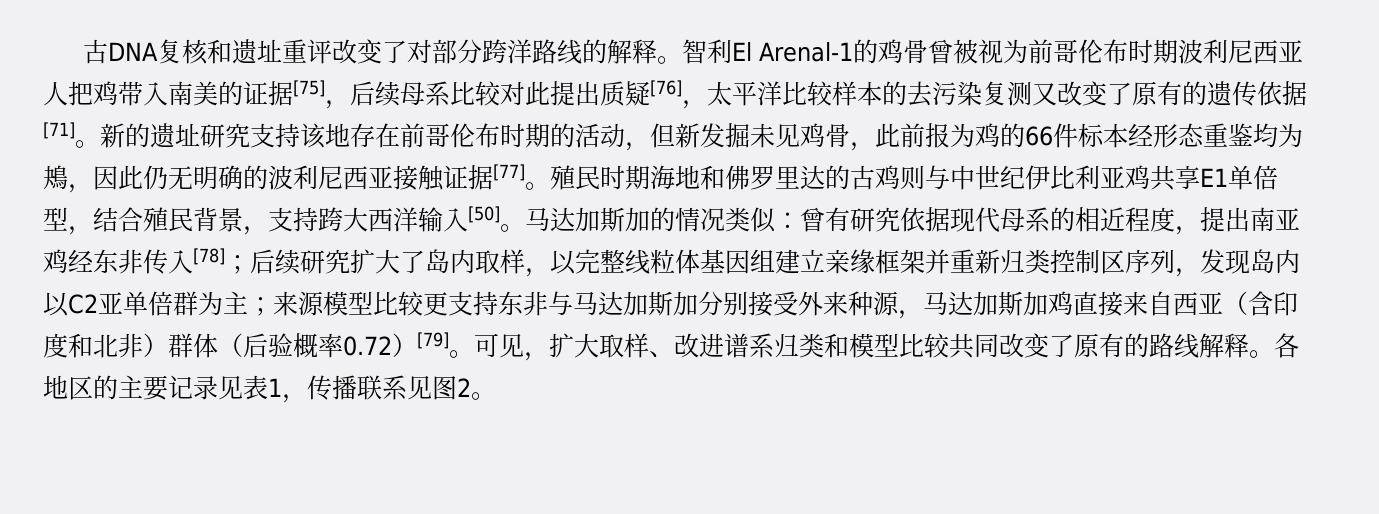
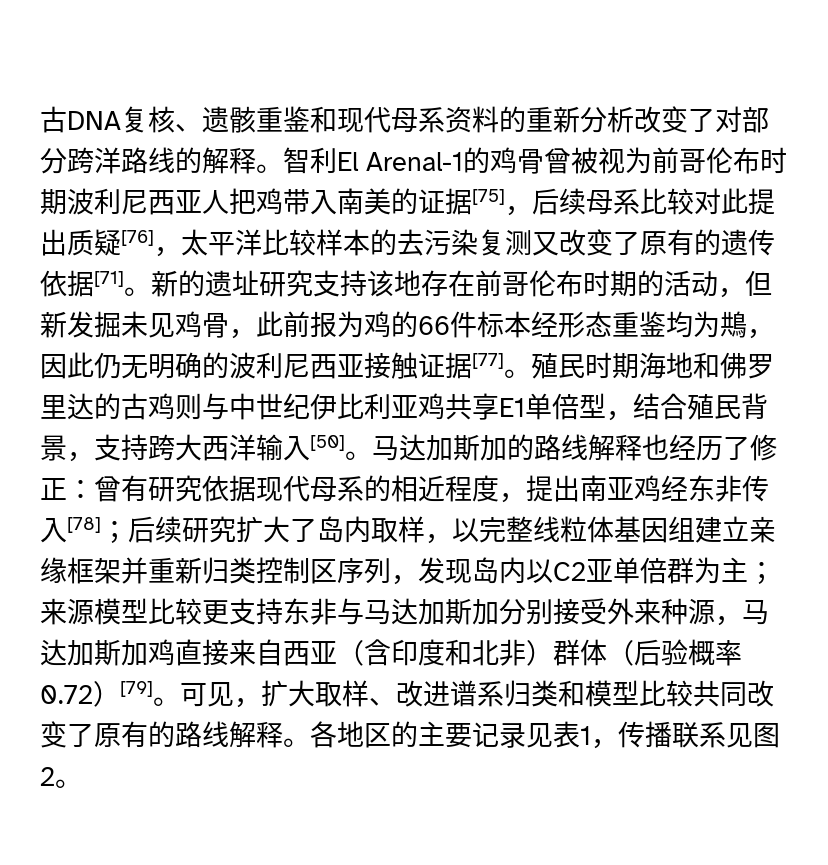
[206,39,332,64] 和遗址重评 -> [175,106,634,133] 、遗骸重鉴和现代母系资料的重新分析
[43,165,68,190] 鴂 -> [720,311,747,338] 䳍
[675,207,776,233] 情况类似 -> [534,434,777,461] [40,478,67,500] 路线解释也经历了修正

